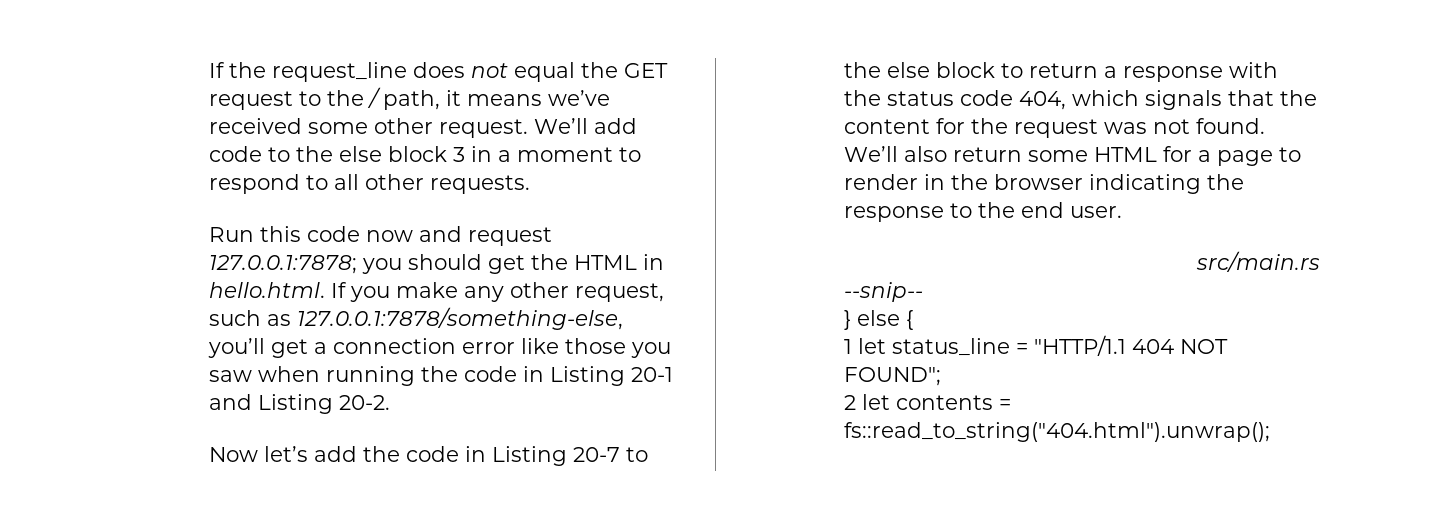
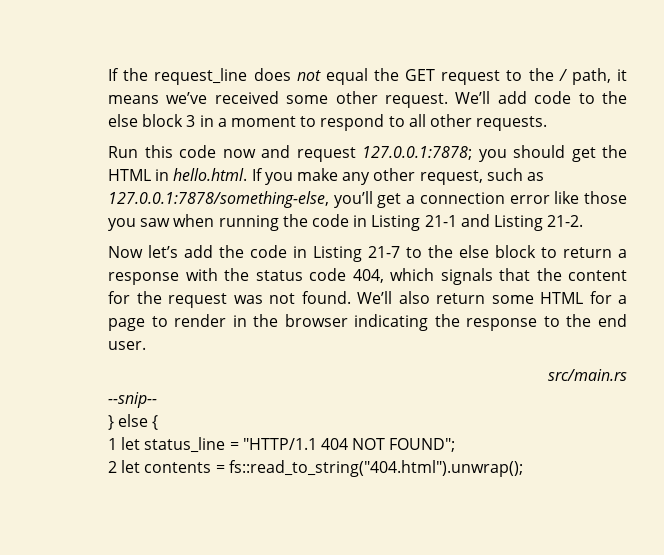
[631,367,674,382] 20-1 -> [424,215,457,227] 21-1
[339,395,391,410] 20-2. -> [547,215,584,227] 21-2.
[573,447,621,462] 20-7 -> [368,246,401,258] 21-7

